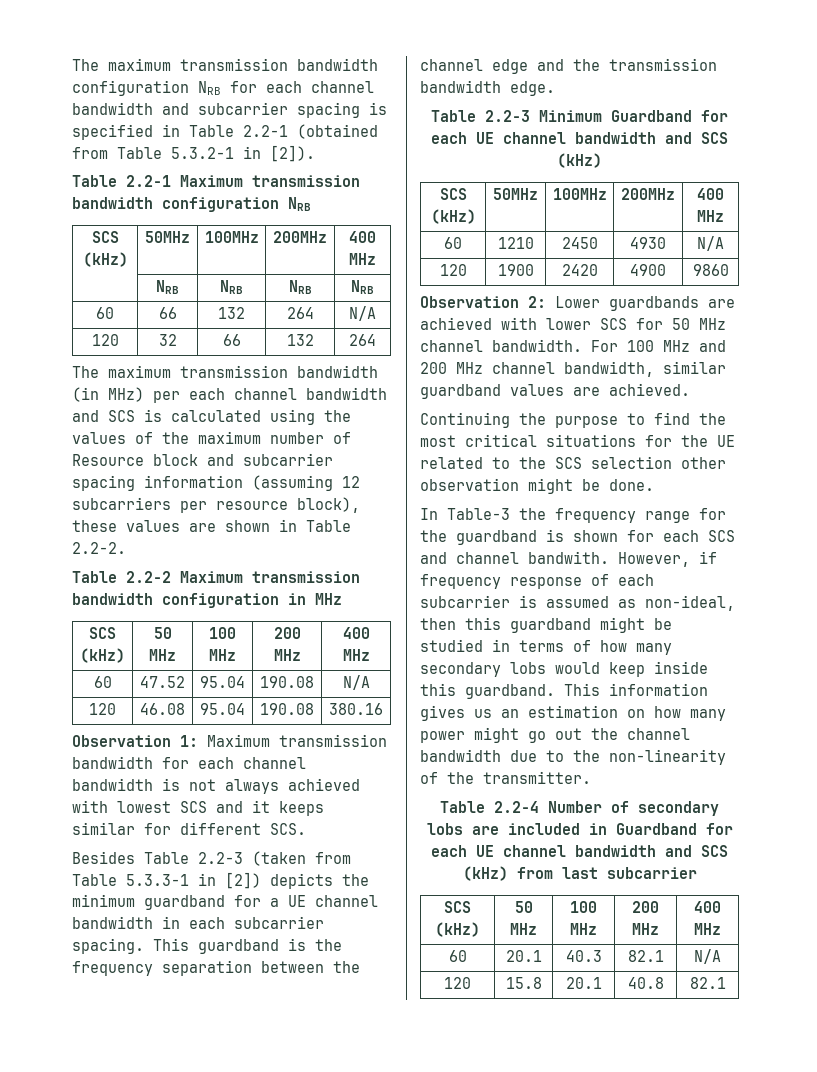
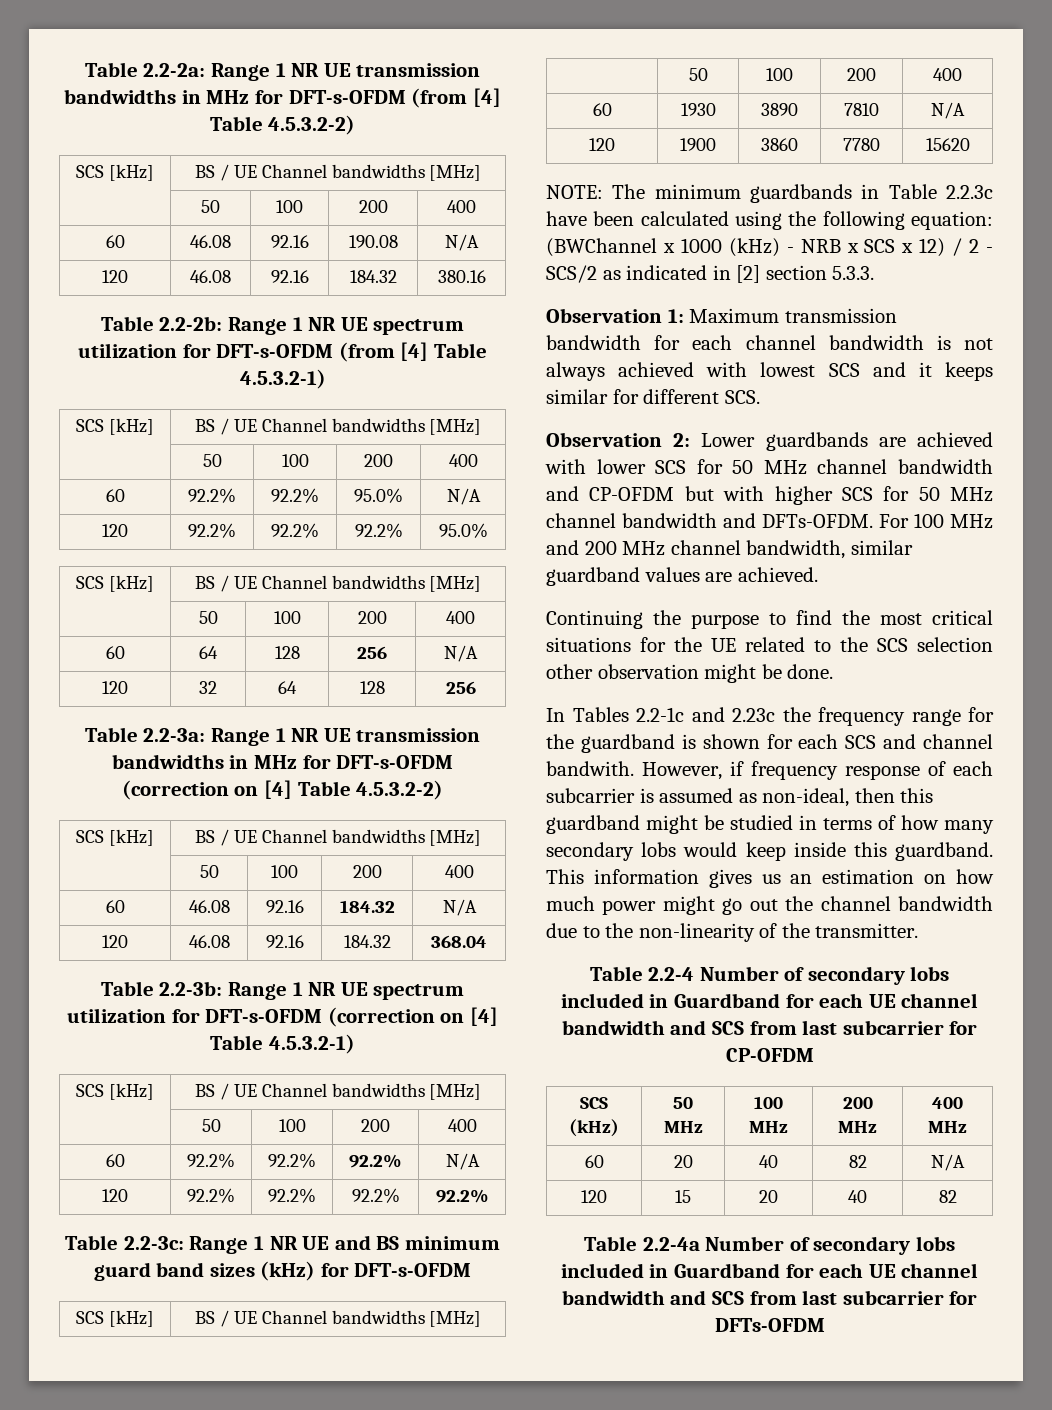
[72,58,378,71] [72,80,374,96] [72,102,387,118] [72,124,378,140] [72,145,315,162] [72,175,360,187] [72,197,311,212] [91,231,119,243] [82,252,128,267] [145,231,190,243] [204,231,259,243] [273,231,327,243] [349,231,376,243] [349,253,376,265] [156,280,179,294] [220,280,243,294] [288,280,312,294] [351,280,374,294] [96,307,114,319] [158,307,177,319] [218,307,245,319] [286,307,314,319] [349,306,376,321] [91,334,119,346] [158,334,177,346] [222,334,241,346] [286,334,314,346] [349,334,376,346] [72,365,378,378] [72,387,387,403] [72,409,351,425] [72,431,351,444] [72,453,333,466] [72,475,360,491] [72,497,360,513] [72,519,351,532] [72,542,126,554] [72,571,360,583] [72,593,342,608] [89,627,116,639] [80,648,125,663] [153,627,172,639] [149,649,176,661] [209,627,236,639] [209,649,236,661] [273,627,301,639] [273,649,301,661] [342,627,370,639] [342,649,370,661] [93,676,112,688] [140,676,185,688] [200,676,245,688] The maximum transmission bandwidth configuration NRB for each channel bandwidth and subcarrier spacing is specified in Table 2.2-1 (obtained from Table 5.3.2-1 in [2]). // Table 2.2-1 Maximum transmission bandwidth configuration NRB // SCS (kHz) | 50MHz | 100MHz | 200MHz | 400 MHz // | NRB | NRB | NRB | NRB // 60 | 66 | 132 | 264 | N/A // 120 | 32 | 66 | 132 | 264 // The maximum transmission bandwidth (in MHz) per each channel bandwidth and SCS is calculated using the values of the maximum number of Resource block and subcarrier spacing information (assuming 12 subcarriers per resource block), these values are shown in Table 2.2-2. // Table 2.2-2 Maximum transmission bandwidth configuration in MHz // SCS (kHz) | 50 MHz | 100 MHz | 200 MHz | 400 MHz // 60 | 47.52 | 95.04 -> [84,62,481,81] [64,88,501,108] [209,115,356,135] [76,164,154,181] [194,164,482,181] [201,200,220,213] [276,200,303,213] [358,200,388,213] [447,200,476,213] [105,235,125,248] [190,235,231,248] [270,235,309,248] Table 2.2-2a: Range 1 NR UE transmission bandwidths in MHz for DFT-s-OFDM (from [4] Table 4.5.3.2-2) // SCS [kHz] | BS / UE Channel bandwidths [MHz] // | 50 | 100 | 200 | 400 // 60 | 46.08 | 92.16
[200,703,245,715] [260,703,314,715] 95.04 | 190.08 -> [270,270,309,283] [349,270,397,283] 92.16 | 184.32
(383, 709) none -> [100,316,465,335] [78,342,487,362] [239,369,326,389] [76,418,154,435] [194,418,482,435] [202,454,222,467] [281,454,309,467] [364,454,393,467] [448,454,478,467] [105,489,125,502] [188,488,236,503] [271,488,319,503] [354,488,403,503] [446,488,481,505] [102,524,128,537] [188,523,236,538] [271,523,319,538] [354,523,403,538] [438,523,488,538] [76,575,154,592] [194,575,482,592] [198,611,218,624] [273,611,301,624] [357,611,387,624] [446,611,475,624] [105,646,125,659] [199,646,218,659] [274,646,300,659] [357,646,387,659] [444,645,478,662] [102,681,128,694] [199,681,217,694] [278,681,297,694] [359,681,385,694] [445,681,476,694] [84,727,481,746] [111,754,454,769] [121,780,444,800] [76,829,154,846] [194,829,482,846] [199,865,219,878] [271,865,298,878] [352,865,382,878] [444,865,474,878] [105,900,125,913] [188,900,230,913] [265,900,304,913] [339,900,395,913] [442,899,477,916] [102,935,128,948] [188,935,230,948] [265,935,304,948] [343,935,391,948] [431,935,487,948] [100,981,465,1000] [67,1007,498,1027] [210,1034,355,1054] [76,1083,154,1100] [194,1083,482,1100] [201,1119,221,1132] [278,1119,306,1132] [361,1119,390,1132] [447,1119,477,1132] [105,1154,125,1167] [187,1153,235,1168] [268,1153,316,1168] [349,1154,402,1168] [445,1153,480,1170] [102,1189,128,1202] [187,1188,235,1203] [268,1188,316,1203] [351,1188,400,1203] [435,1189,489,1203] [65,1235,500,1254] [93,1261,472,1281] [76,1310,154,1327] [194,1310,482,1327] [688,68,708,81] [766,68,793,81] [847,68,876,81] [933,68,962,81] [592,103,612,116] [680,103,716,116] [761,103,798,116] [844,103,879,116] [931,102,965,119] [589,138,615,151] [680,138,716,151] [761,138,798,151] [843,138,880,151] [925,138,970,151] [546,184,993,203] [546,211,993,230] [546,238,994,257] [546,265,875,283] // Table 2.2-2b: Range 1 NR UE spectrum utilization for DFT-s-OFDM (from [4] Table 4.5.3.2-1) // SCS [kHz] | BS / UE Channel bandwidths [MHz] // | 50 | 100 | 200 | 400 // 60 | 92.2% | 92.2% | 95.0% | N/A // 120 | 92.2% | 92.2% | 92.2% | 95.0% // SCS [kHz] | BS / UE Channel bandwidths [MHz] // | 50 | 100 | 200 | 400 // 60 | 64 | 128 | 256 | N/A // 120 | 32 | 64 | 128 | 256 // Table 2.2-3a: Range 1 NR UE transmission bandwidths in MHz for DFT-s-OFDM (correction on [4] Table 4.5.3.2-2) // SCS [kHz] | BS / UE Channel bandwidths [MHz] // | 50 | 100 | 200 | 400 // 60 | 46.08 | 92.16 | 184.32 | N/A // 120 | 46.08 | 92.16 | 184.32 | 368.04 // Table 2.2-3b: Range 1 NR UE spectrum utilization for DFT-s-OFDM (correction on [4] Table 4.5.3.2-1) // SCS [kHz] | BS / UE Channel bandwidths [MHz] // | 50 | 100 | 200 | 400 // 60 | 92.2% | 92.2% | 92.2% | N/A // 120 | 92.2% | 92.2% | 92.2% | 92.2% // Table 2.2-3c: Range 1 NR UE and BS minimum guard band sizes (kHz) for DFT-s-OFDM // SCS [kHz] | BS / UE Channel bandwidths [MHz] // | 50 | 100 | 200 | 400 // 60 | 1930 | 3890 | 7810 | N/A // 120 | 1900 | 3860 | 7780 | 15620 // NOTE: The minimum guardbands in Table 2.2.3c have been calculated using the following equation: (BWChannel x 1000 (kHz) - NRB x SCS x 12) / 2 - SCS/2 as indicated in [2] section 5.3.3.
[72,851,351,866] [72,872,369,889] [72,894,378,910] [72,916,324,929] [72,938,342,954] [72,960,360,976] [420,58,717,74] [420,80,555,96] [431,110,728,122] [431,132,728,144] [557,153,602,168] [439,188,467,200] [430,209,476,224] [493,188,538,200] [552,188,607,200] [621,188,675,200] [697,188,724,200] [697,210,724,222] [444,237,462,249] [497,237,534,249] [561,237,598,249] [630,237,666,249] [697,236,724,251] [439,264,467,276] [497,264,534,276] [561,264,598,276] [630,264,666,276] [692,264,729,276] // Besides Table 2.2-3 (taken from Table 5.3.3-1 in [2]) depicts the minimum guardband for a UE channel bandwidth in each subcarrier spacing. This guardband is the frequency separation between the channel edge and the transmission bandwidth edge. // Table 2.2-3 Minimum Guardband for each UE channel bandwidth and SCS (kHz) // SCS (kHz) | 50MHz | 100MHz | 200MHz | 400 MHz // 60 | 1210 | 2450 | 4930 | N/A // 120 | 1900 | 2420 | 4900 | 9860 -> (760, 397) none
[492,339,582,352] bandwidth. -> [898,459,993,474] [546,486,993,505] [546,513,873,528] bandwidth and CP-OFDM but with higher SCS for 50 MHz channel bandwidth and DFTs-OFDM.
[447,508,510,520] Table-3 -> [572,707,775,722] Tables 2.2-1c and 2.23c
[690,709,726,721] many -> [546,896,595,911] much
[471,826,499,835] are -> (950, 973) none
[462,866,697,881] (kHz) from last subcarrier -> [749,1020,978,1035] [725,1048,814,1062] from last subcarrier for CP-OFDM
[505,950,542,962] [565,950,602,962] [627,950,664,962] [694,949,721,964] [444,977,471,989] [505,977,542,989] [565,977,602,989] [627,977,664,989] [689,977,726,989] 20.1 | 40.3 | 82.1 | N/A // 120 | 15.8 | 20.1 | 40.8 | 82.1 -> [673,1155,693,1168] [759,1155,778,1168] [848,1155,867,1168] [931,1154,965,1171] [581,1190,607,1203] [675,1190,691,1203] [759,1190,778,1203] [848,1190,867,1203] [938,1190,957,1203] [584,1236,955,1255] [560,1263,979,1278] [561,1290,978,1305] [714,1318,825,1332] 20 | 40 | 82 | N/A // 120 | 15 | 20 | 40 | 82 // Table 2.2-4a Number of secondary lobs included in Guardband for each UE channel bandwidth and SCS from last subcarrier for DFTs-OFDM

